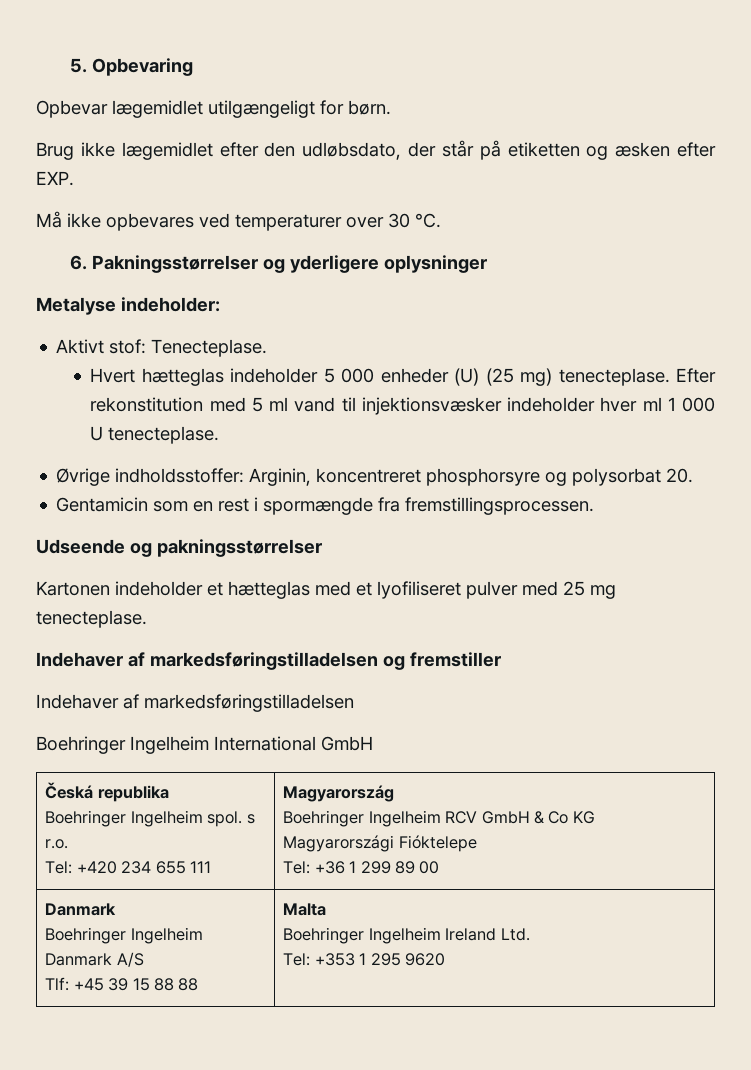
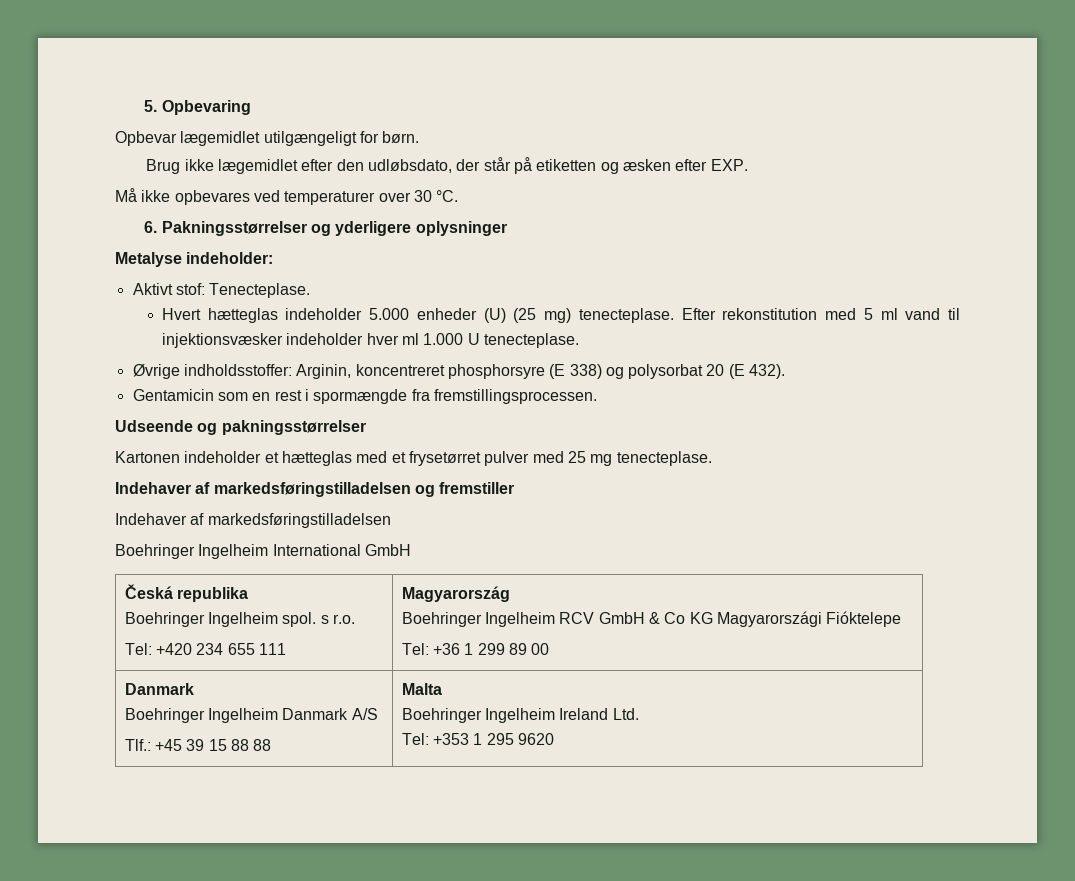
[323,368,375,383] 5 000 -> [369,308,410,320] 5.000
[667,397,715,412] 1 000 -> [423,333,464,345] 1.000
[545,468,694,486] og polysorbat 20. -> [549,364,786,379] (E 338) og polysorbat 20 (E 432).
[377,581,461,599] lyofiliseret -> [408,451,481,466] frysetørret
[45,977,70,991] Tlf: -> [124,739,151,751] Tlf.:

